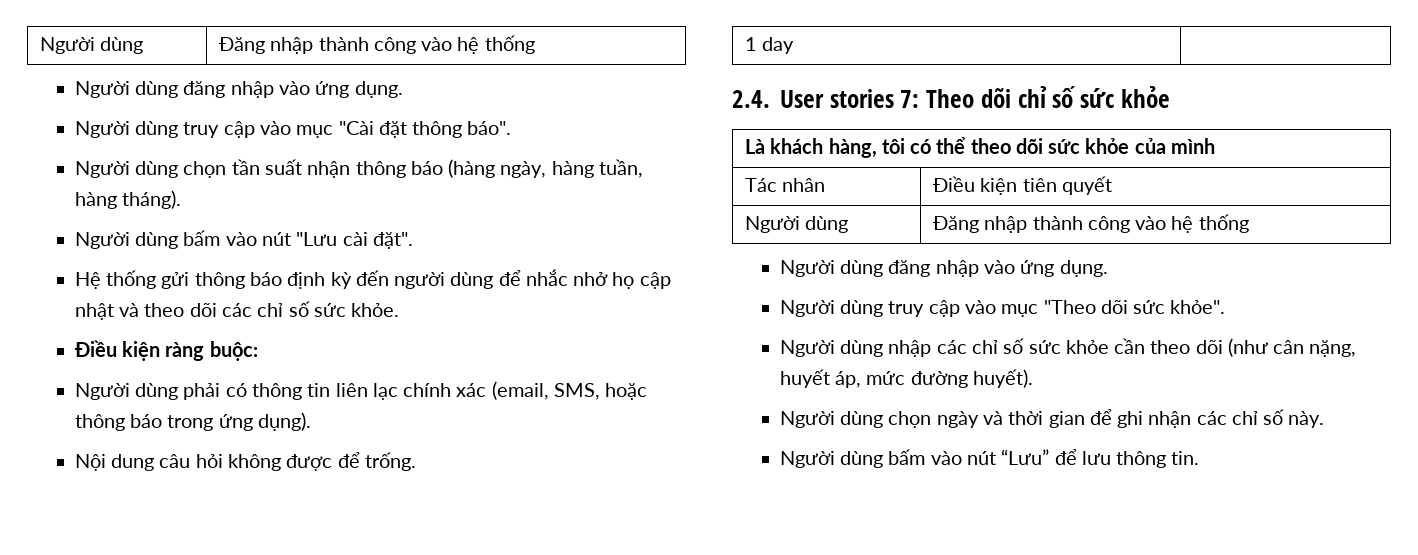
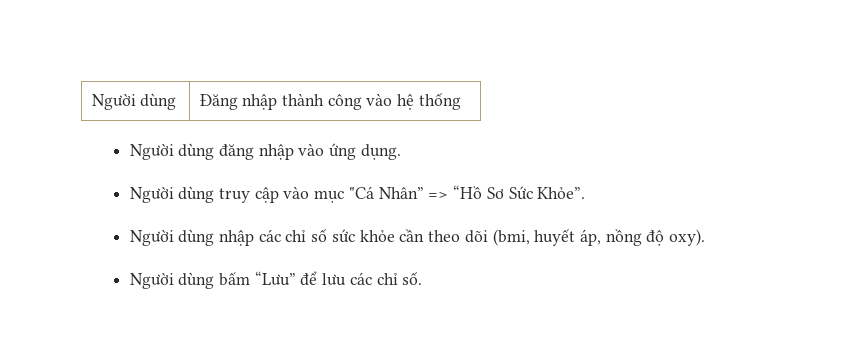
[338,121,512,138] [74,159,643,178] [74,190,182,209] [74,230,413,249] [74,269,671,289] [74,301,400,320] [73,340,258,361] [74,381,648,400] [74,412,311,431] [74,452,416,471] [745,37,795,54] [732,86,1170,108] [745,137,1215,158] [745,178,826,192] [933,176,1112,195] [745,216,849,233] [933,214,1249,233] [779,260,1108,277] [779,300,1226,317] "Cài đặt thông báo". // Người dùng chọn tần suất nhận thông báo (hàng ngày, hàng tuần, hàng tháng). // Người dùng bấm vào nút "Lưu cài đặt". // Hệ thống gửi thông báo định kỳ đến người dùng để nhắc nhở họ cập nhật và theo dõi các chỉ số sức khỏe. // Điều kiện ràng buộc: // Người dùng phải có thông tin liên lạc chính xác (email, SMS, hoặc thông báo trong ứng dụng). // Nội dung câu hỏi không được để trống. // 1 day | // 2.4. User stories 7: Theo dõi chỉ số sức khỏe // Là khách hàng, tôi có thể theo dõi sức khỏe của mình // Tác nhân | Điều kiện tiên quyết // Người dùng | Đăng nhập thành công vào hệ thống // Người dùng đăng nhập vào ứng dụng. // Người dùng truy cập vào mục "Theo dõi sức khỏe". -> [348,185,586,200] "Cá Nhân” => “Hồ Sơ Sức Khỏe”.
[1227,338,1357,357] [779,369,1033,388] [779,409,1325,428] [779,449,996,468] (như cân nặng, huyết áp, mức đường huyết). // Người dùng chọn ngày và thời gian để ghi nhận các chỉ số này. // Người dùng bấm vào nút -> [492,229,706,246] [129,272,251,289] (bmi, huyết áp, nồng độ oxy). // Người dùng bấm
[1116,451,1200,468] thông tin. -> [349,272,423,285] các chỉ số.

